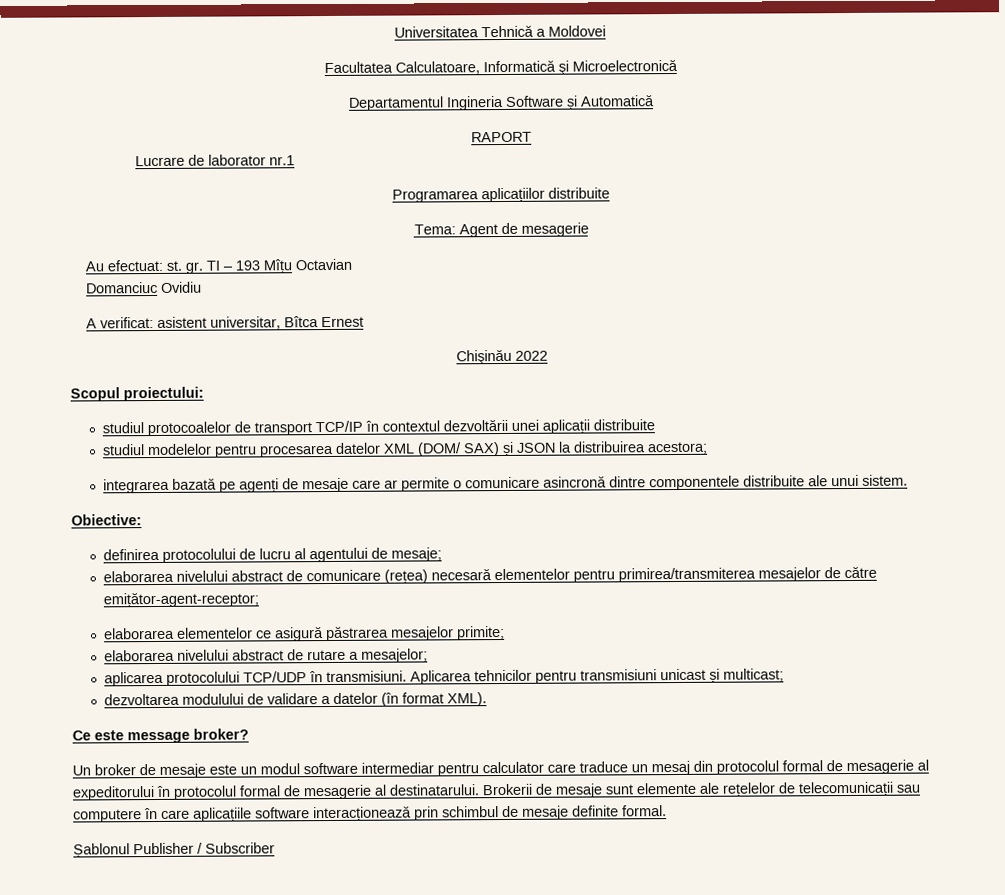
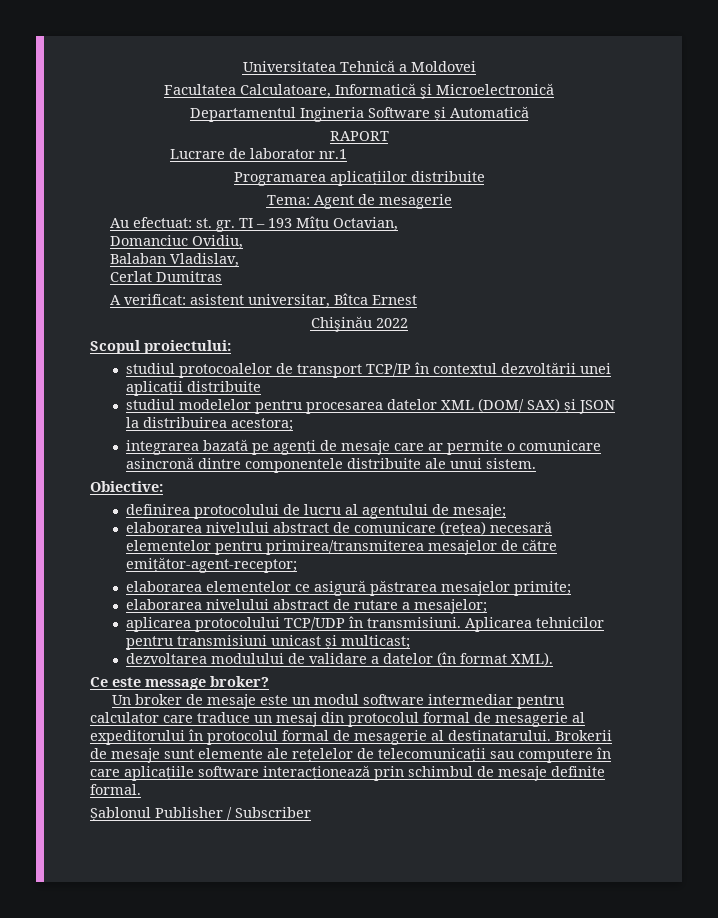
[295,258,353,271] Octavian -> [333,217,399,231] Octavian,
[161,281,203,293] Ovidiu -> [192,235,244,249] [110,253,240,267] [110,271,223,282] Ovidiu, // Balaban Vladislav, // Cerlat Dumitras

